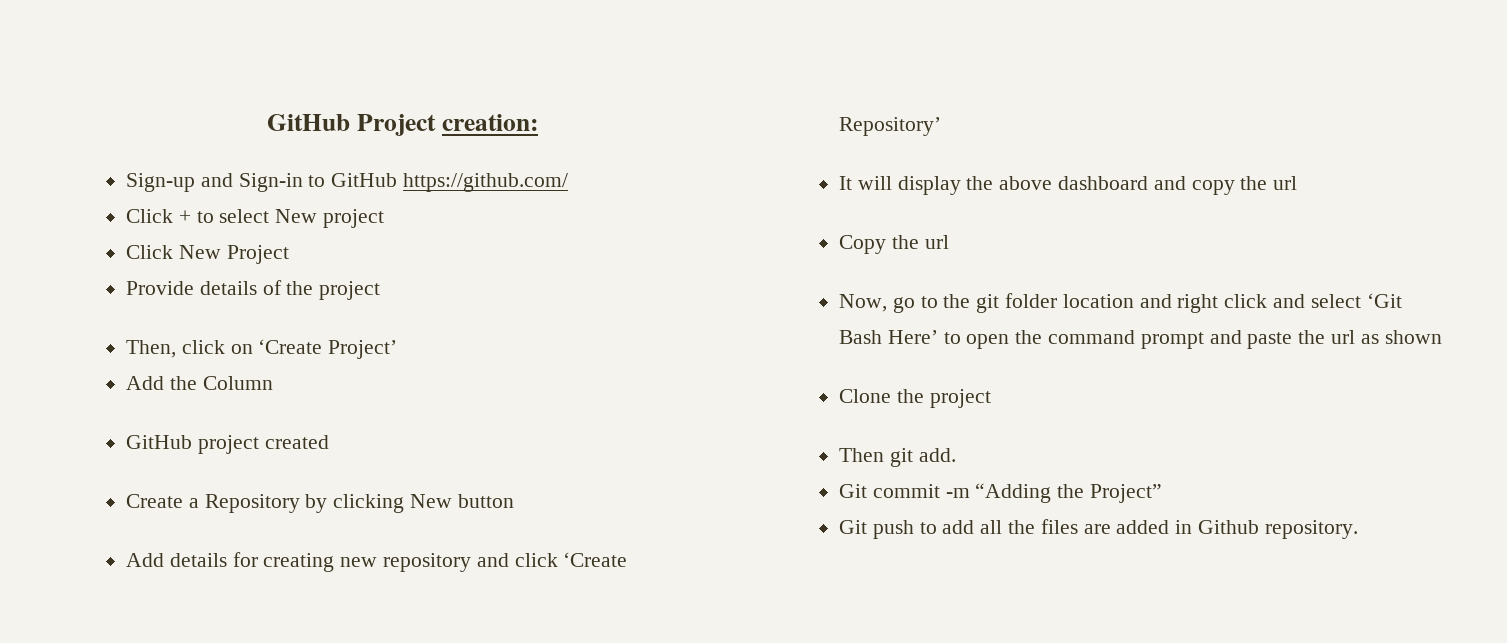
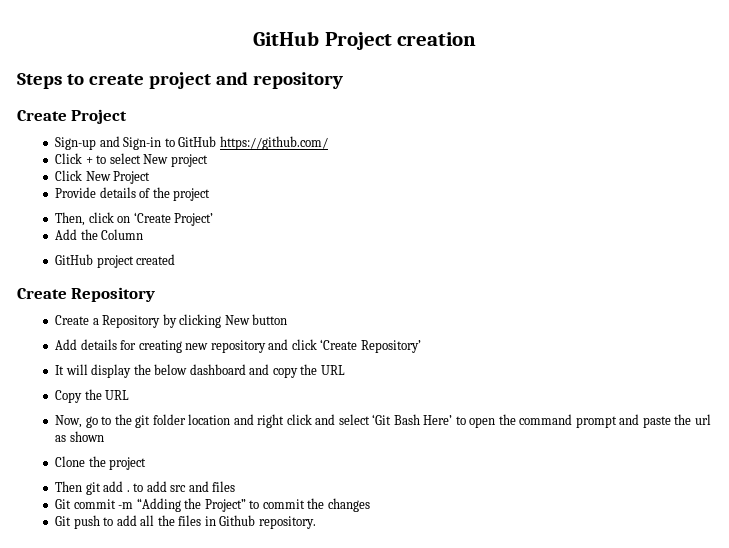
[441,114,538,131] creation: -> [397,32,477,46] [17,72,343,89] [17,109,128,124] creation // Steps to create project and repository // Create Project
(329, 442) none -> [17,287,156,302] // Create Repository
[999,176,1053,190] above -> [154,364,188,375] below
[1273,176,1298,190] url -> [320,365,345,375] URL
[924,235,949,249] url -> [105,390,130,400] URL
[918,448,956,462] add. -> [103,481,236,492] add . to add src and files
(1163, 493) none -> [249,498,370,512] to commit the changes
[1083,520,1170,534] are added -> (202, 520) none

